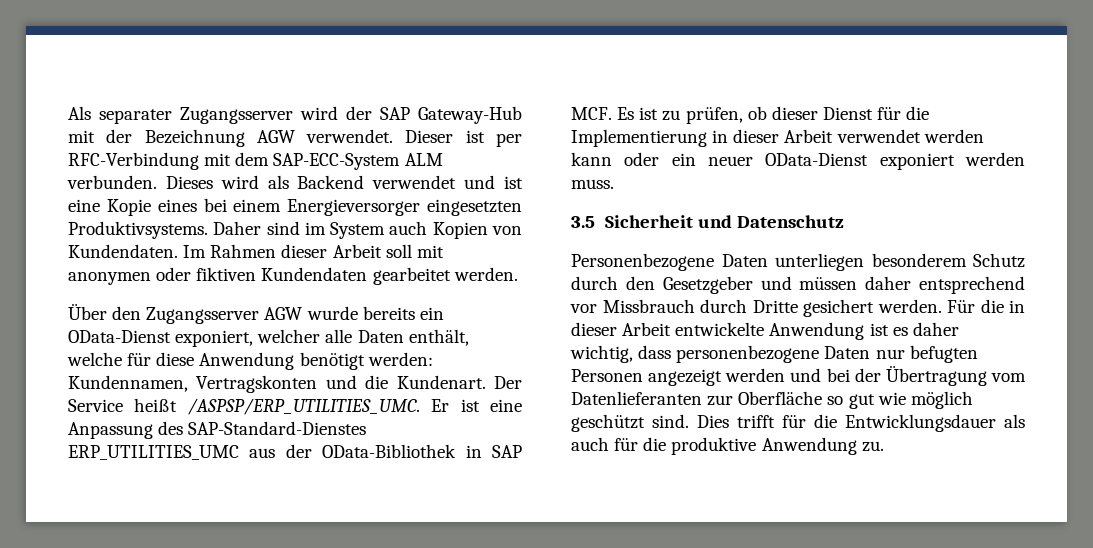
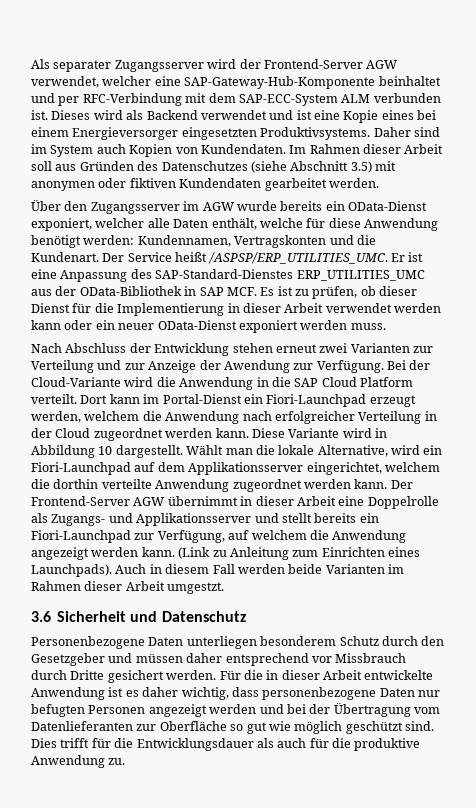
[380,106,522,124] [68,129,485,147] SAP Gateway-Hub mit der Bezeichnung AGW verwendet. Dieser ist -> [263,59,398,69] [31,76,441,89] [31,93,55,103] Frontend-Server AGW verwendet, welcher eine SAP-Gateway-Hub-Komponente beinhaltet und
[67,175,157,189] verbunden. -> [373,93,441,103] [31,110,48,120] verbunden ist.
(412, 251) none -> [55,161,372,173] aus Gründen des Datenschutzes (siehe Abschnitt 3.5)
(260, 315) none -> [183,201,200,211] im
[571,216,595,228] 3.5 -> [31,343,433,356] [31,360,431,373] [31,377,413,390] [31,394,416,407] [31,411,437,424] [31,428,387,441] [31,445,443,458] [31,462,440,475] [31,479,413,492] [31,496,439,509] [31,513,379,526] [31,530,407,543] [31,547,420,560] [31,564,404,577] [31,581,225,594] [31,611,51,622] Nach Abschluss der Entwicklung stehen erneut zwei Varianten zur Verteilung und zur Anzeige der Awendung zur Verfügung. Bei der Cloud-Variante wird die Anwendung in die SAP Cloud Platform verteilt. Dort kann im Portal-Dienst ein Fiori-Launchpad erzeugt werden, welchem die Anwendung nach erfolgreicher Verteilung in der Cloud zugeordnet werden kann. Diese Variante wird in Abbildung 10 dargestellt. Wählt man die lokale Alternative, wird ein Fiori-Launchpad auf dem Applikationsserver eingerichtet, welchem die dorthin verteilte Anwendung zugeordnet werden kann. Der Frontend-Server AGW übernimmt in dieser Arbeit eine Doppelrolle als Zugangs- und Applikationsserver und stellt bereits ein Fiori-Launchpad zur Verfügung, auf welchem die Anwendung angezeigt werden kann. (Link zu Anleitung zum Einrichten eines Launchpads). Auch in diesem Fall werden beide Varianten im Rahmen dieser Arbeit umgestzt. // 3.6

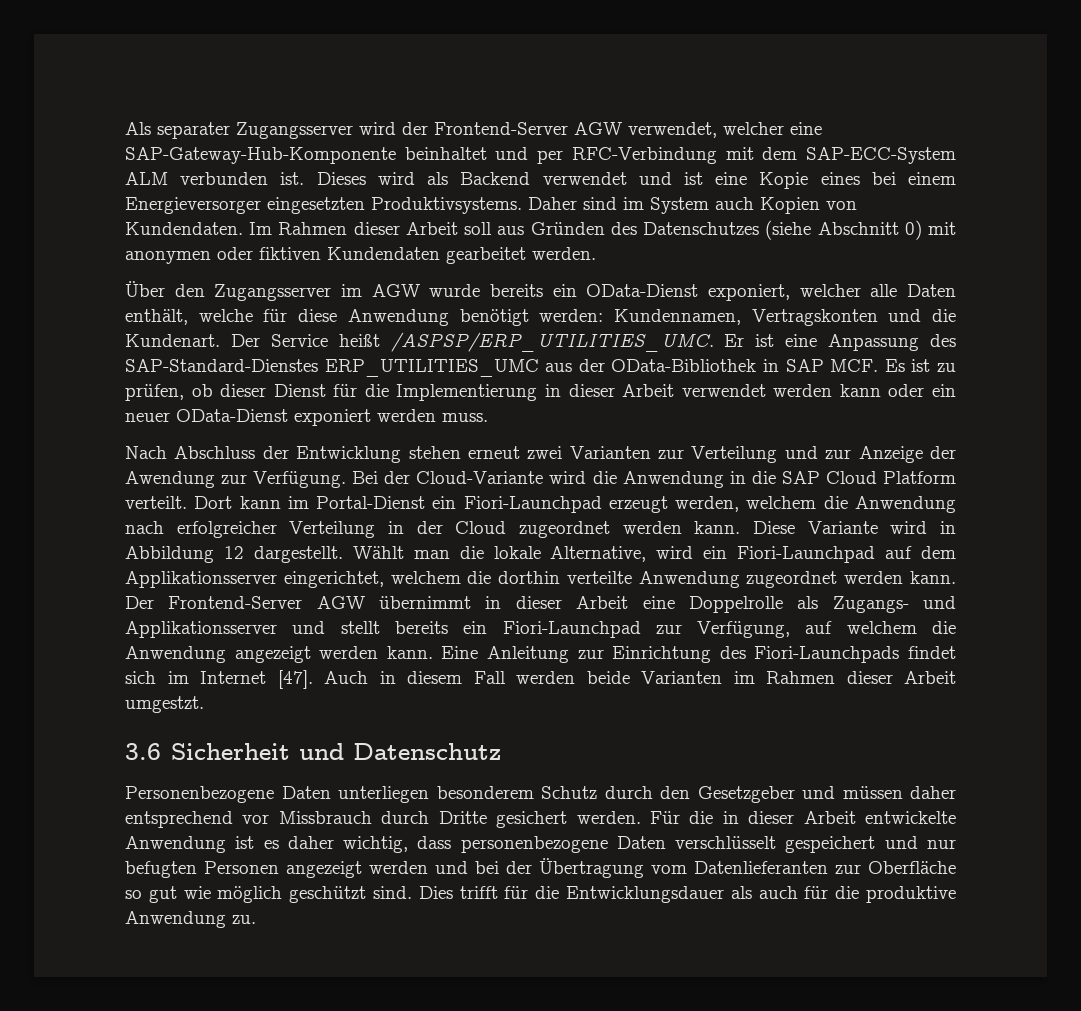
[350,161,372,173] 3.5) -> [904,220,922,240] 0)
[98,446,113,455] 10 -> [223,546,244,559] 12
[178,547,420,560] [31,564,112,577] (Link zu Anleitung zum Einrichten eines Launchpads). -> [441,646,957,663] [125,670,313,689] Eine Anleitung zur Einrichtung des Fiori-Launchpads findet sich im Internet [47].
(415, 692) none -> [675,836,918,853] verschlüsselt gespeichert und

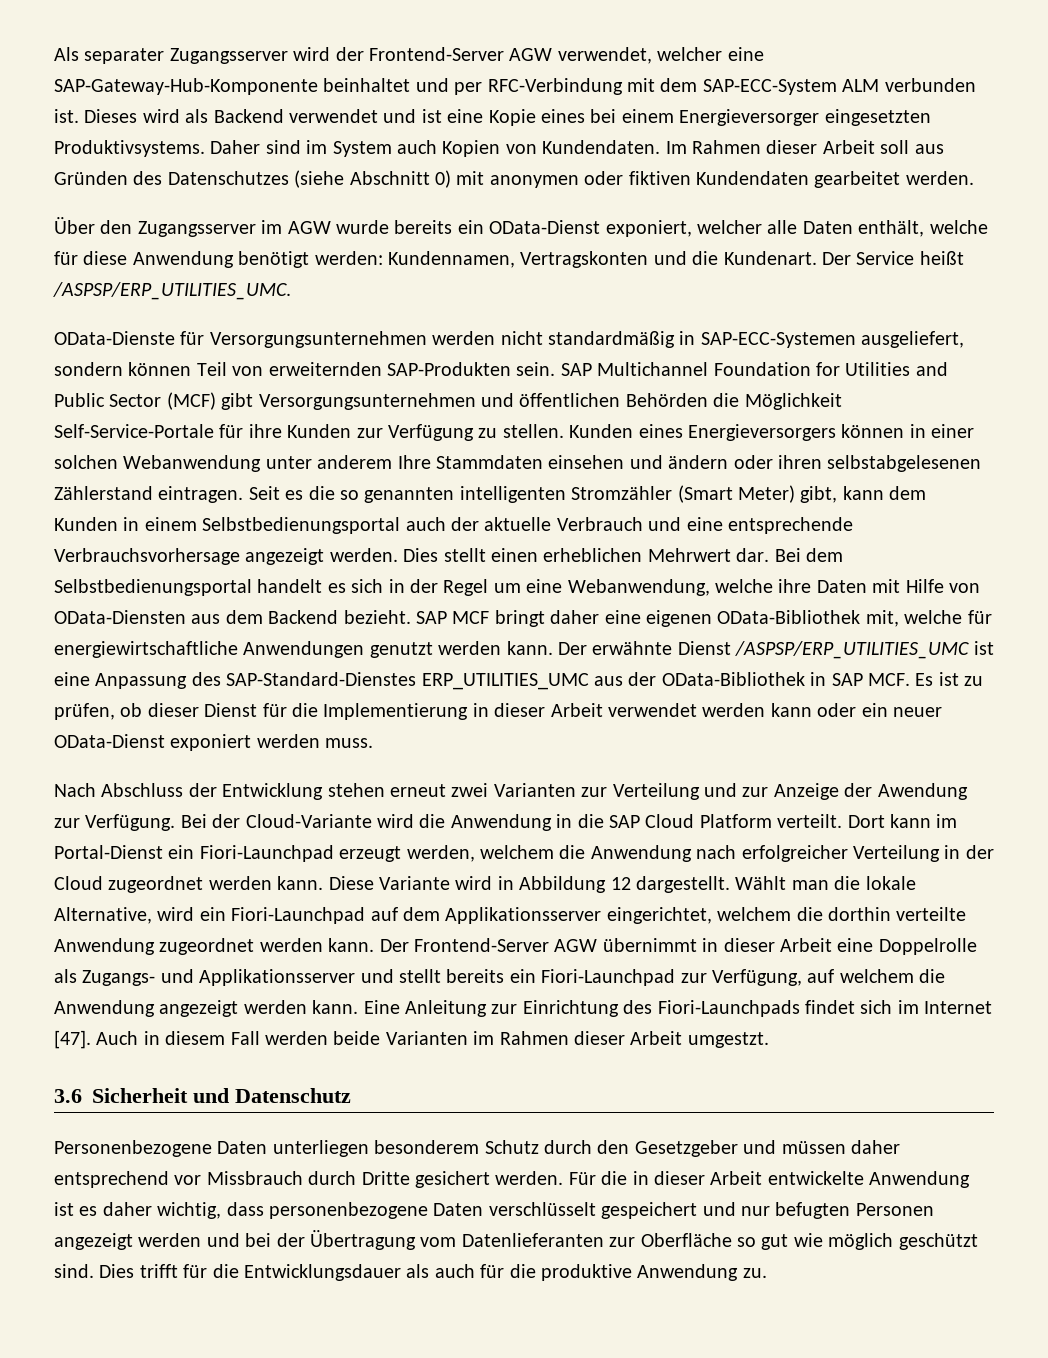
[724,334,745,347] Er -> [54,331,965,348] [54,362,948,376] [54,392,842,410] [54,424,975,441] [54,455,982,472] [54,485,927,503] [54,517,853,534] [54,548,843,565] [54,579,980,596] [54,610,992,627] [54,641,970,659] // OData-Dienste für Versorgungsunternehmen werden nicht standardmäßig in SAP-ECC-Systemen ausgeliefert, sondern können Teil von erweiternden SAP-Produkten sein. SAP Multichannel Foundation for Utilities and Public Sector (MCF) gibt Versorgungsunternehmen und öffentlichen Behörden die Möglichkeit Self-Service-Portale für ihre Kunden zur Verfügung zu stellen. Kunden eines Energieversorgers können in einer solchen Webanwendung unter anderem Ihre Stammdaten einsehen und ändern oder ihren selbstabgelesenen Zählerstand eintragen. Seit es die so genannten intelligenten Stromzähler (Smart Meter) gibt, kann dem Kunden in einem Selbstbedienungsportal auch der aktuelle Verbrauch und eine entsprechende Verbrauchsvorhersage angezeigt werden. Dies stellt einen erheblichen Mehrwert dar. Bei dem Selbstbedienungsportal handelt es sich in der Regel um eine Webanwendung, welche ihre Daten mit Hilfe von OData-Diensten aus dem Backend bezieht. SAP MCF bringt daher eine eigenen OData-Bibliothek mit, welche für energiewirtschaftliche Anwendungen genutzt werden kann. Der erwähnte Dienst /ASPSP/ERP_UTILITIES_UMC

